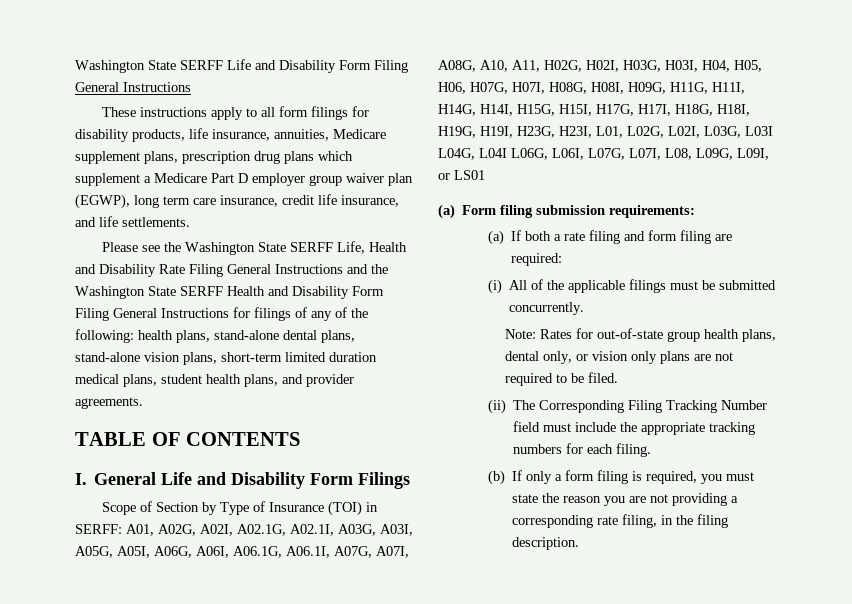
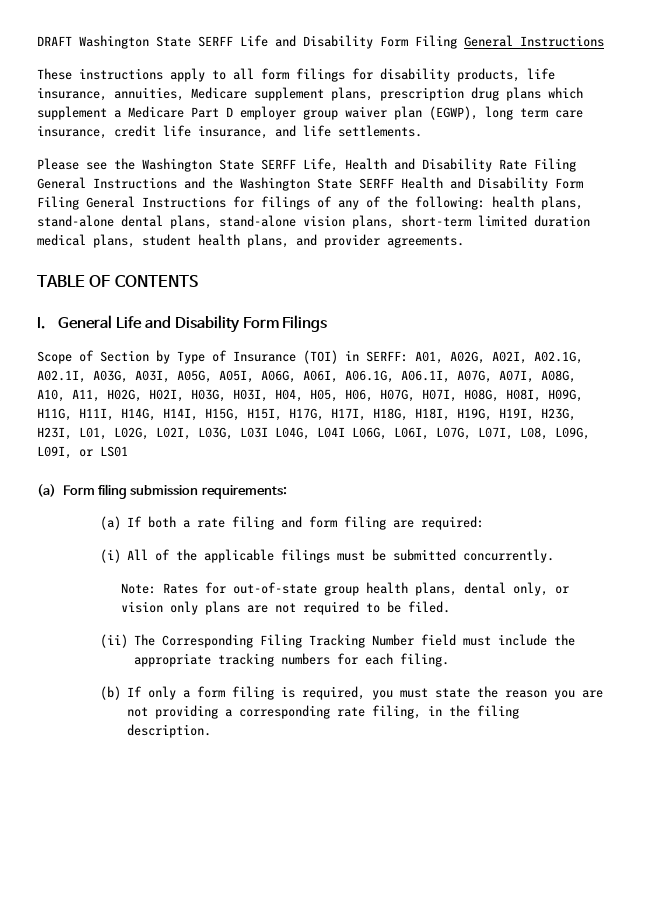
(75, 66) none -> [37,36,72,46] DRAFT

